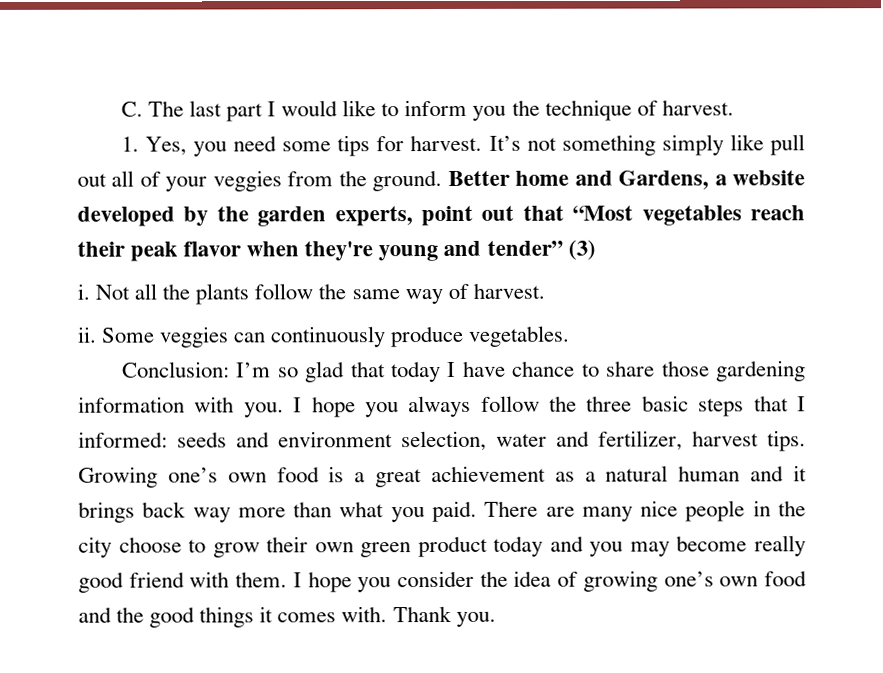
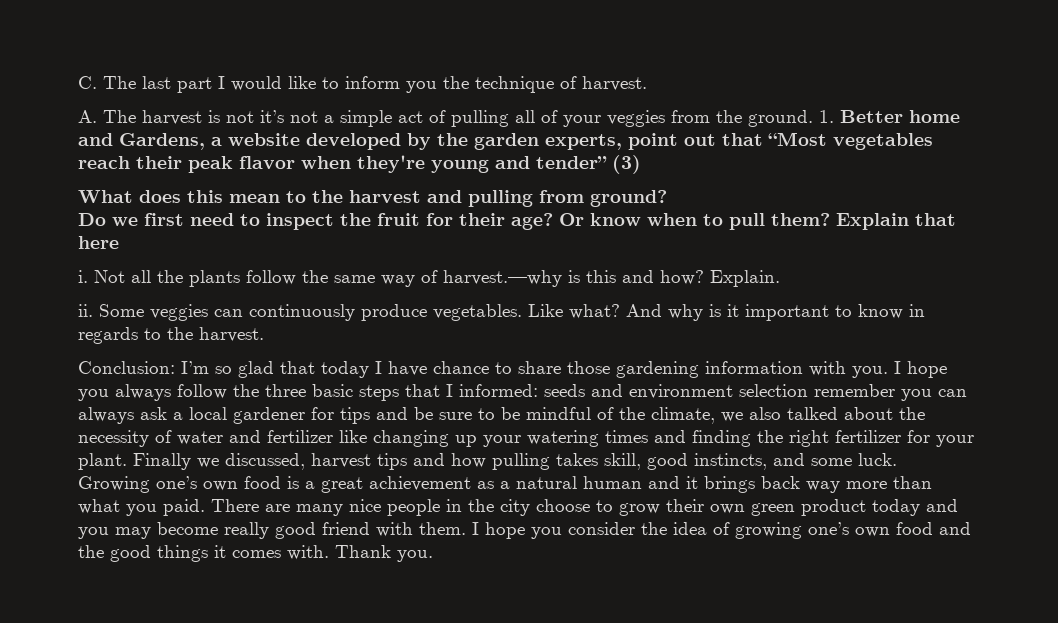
[120,134,806,157] [77,173,107,187] 1. Yes, you need some tips for harvest. It’s not something simply like pull out -> [78,110,509,127] A. The harvest is not it’s not a simple act of pulling
(443, 180) none -> [819,110,834,123] 1.
(596, 249) none -> [78,190,667,207] [78,213,956,230] [78,236,119,249] // What does this mean to the harvest and pulling from ground? // Do we first need to inspect the fruit for their age? Or know when to pull them? Explain that here
[472,282,545,299] harvest. -> [443,270,780,287] harvest.—why is this and how? Explain.
(571, 336) none -> [528,304,925,321] [78,327,264,344] Like what? And why is it important to know in regards to the harvest.
[401,430,806,452] selection, water and fertilizer, harvest tips. -> [739,384,967,401] [78,407,925,424] [78,430,974,447] [78,453,897,470] selection remember you can always ask a local gardener for tips and be sure to be mindful of the climate, we also talked about the necessity of water and fertilizer like changing up your watering times and finding the right fertilizer for your plant. Finally we discussed, harvest tips and how pulling takes skill, good instincts, and some luck.

